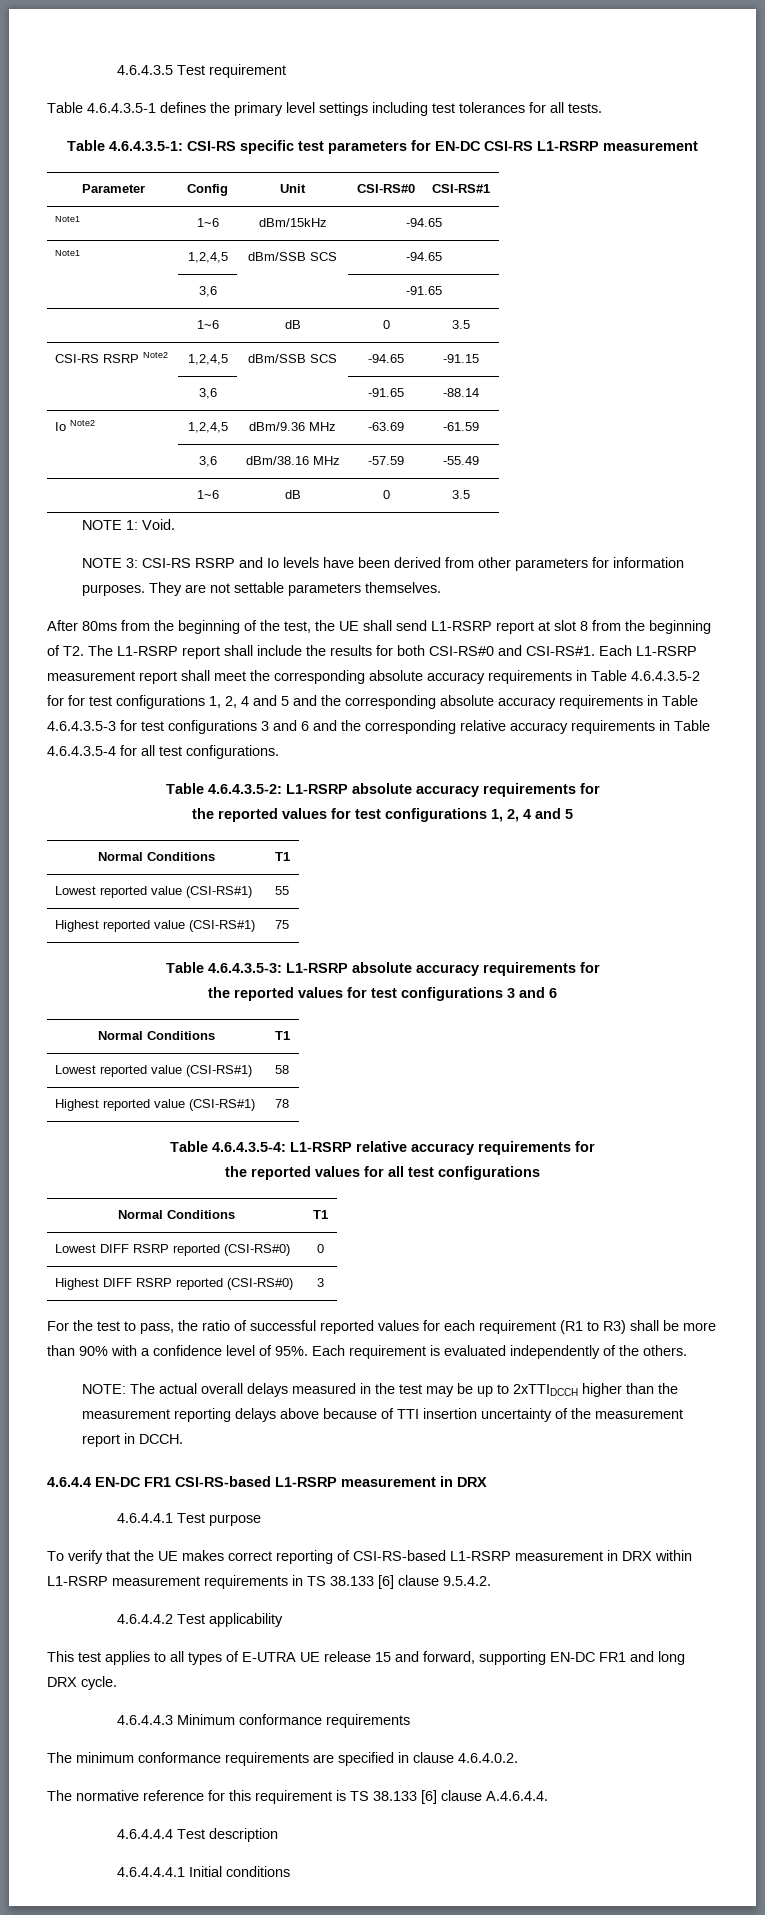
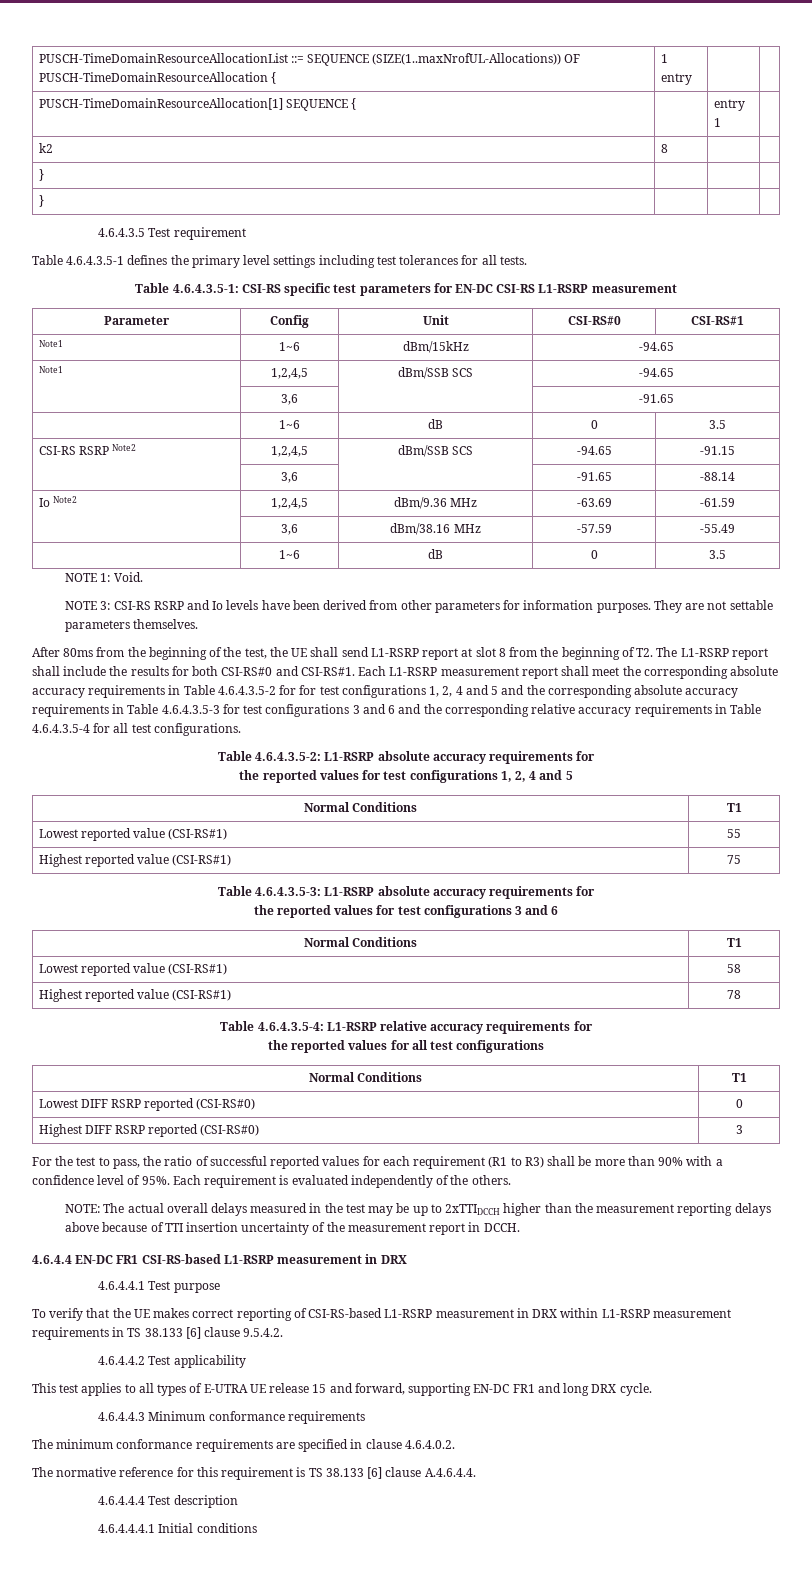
(117, 70) none -> [38,53,581,66] [38,72,276,84] [660,54,668,63] [660,73,692,85] [38,98,356,111] [713,99,745,111] [713,118,721,127] [38,143,53,153] [660,144,668,153] [38,169,44,181] [38,195,44,207] PUSCH-TimeDomainResourceAllocationList ::= SEQUENCE (SIZE(1..maxNrofUL-Allocations)) OF PUSCH-TimeDomainResourceAllocation { | 1 entry | | // PUSCH-TimeDomainResourceAllocation[1] SEQUENCE { | | entry 1 | // k2 | 8 | | // } | | | // } | | | //

